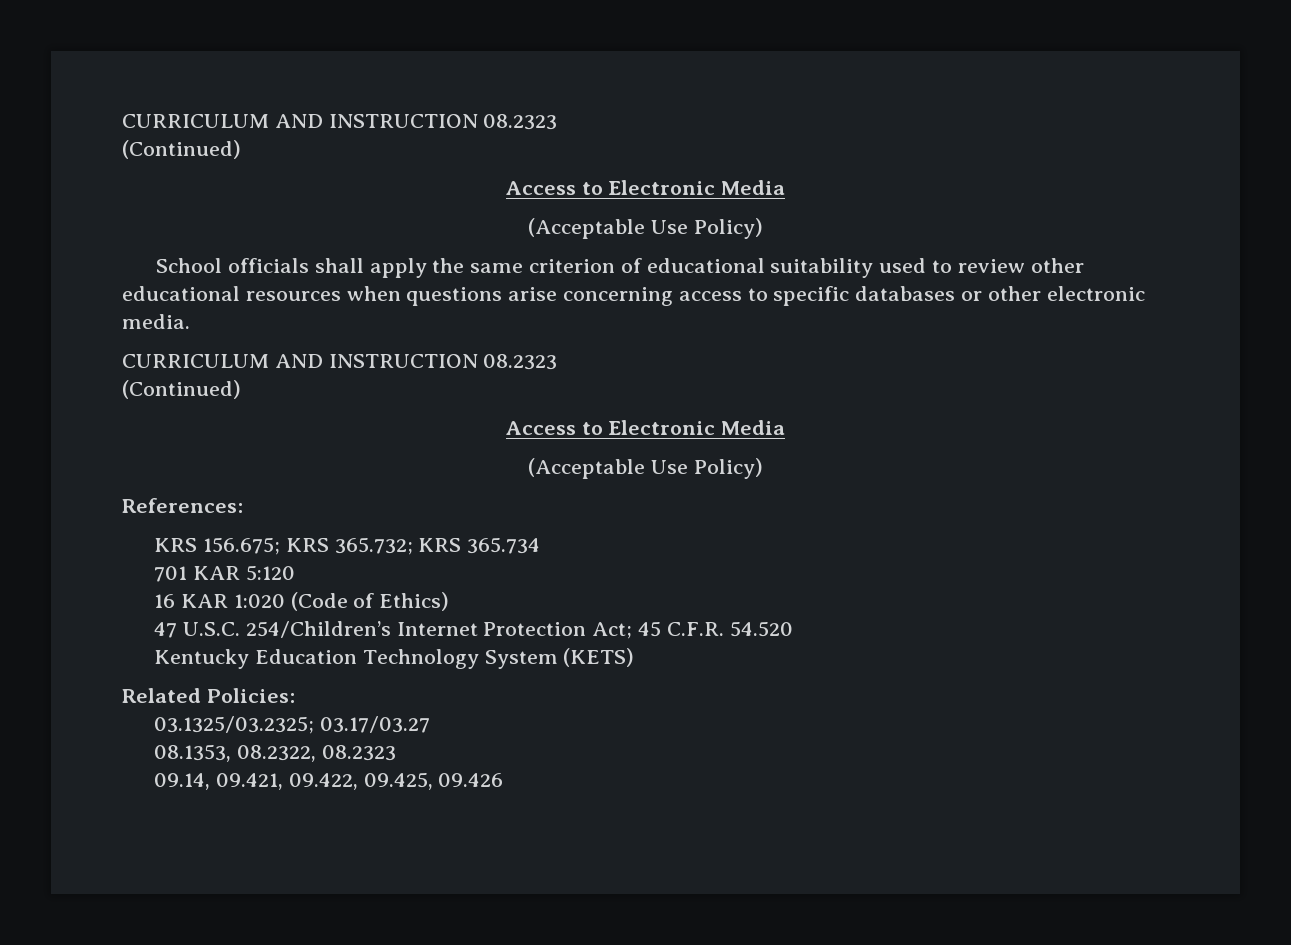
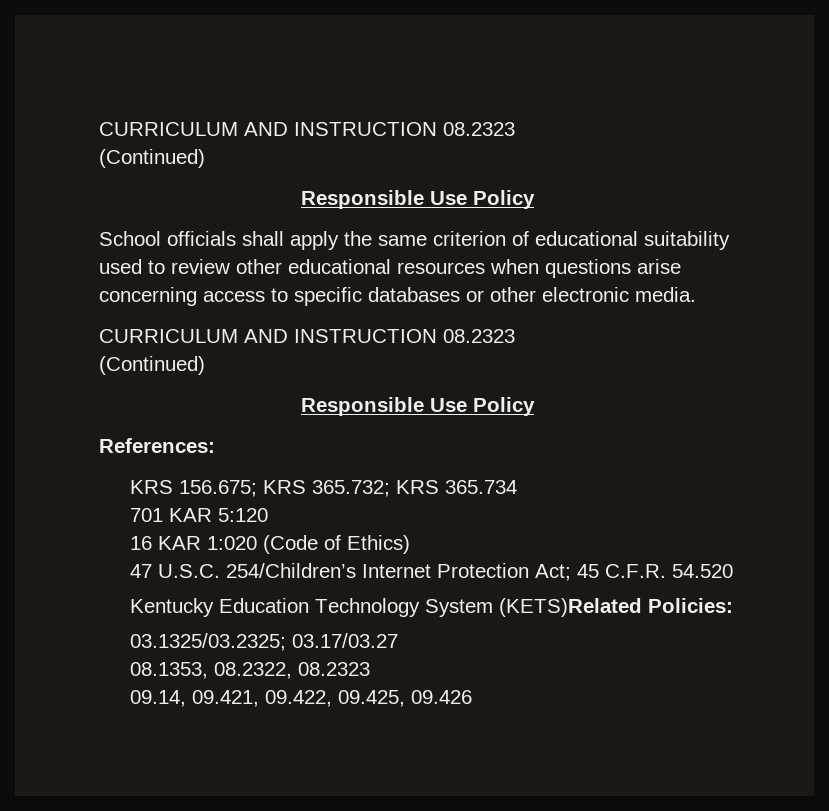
[122,114,558,130] [122,140,241,159] [505,180,786,195] [528,218,763,239] CURRICULUM AND INSTRUCTION 08.2323 // (Continued) // Access to Electronic Media // (Acceptable Use Policy) -> [99,122,515,136] [99,149,205,168] [301,190,535,209] CURRICULUM AND INSTRUCTION 08.2323 // (Continued) // Responsible Use Policy
[505,420,786,435] [528,458,763,479] Access to Electronic Media // (Acceptable Use Policy) -> [301,397,535,416] Responsible Use Policy
[563,648,635,667] [122,688,201,703] (KETS) // Related -> [499,598,643,617] (KETS)Related

